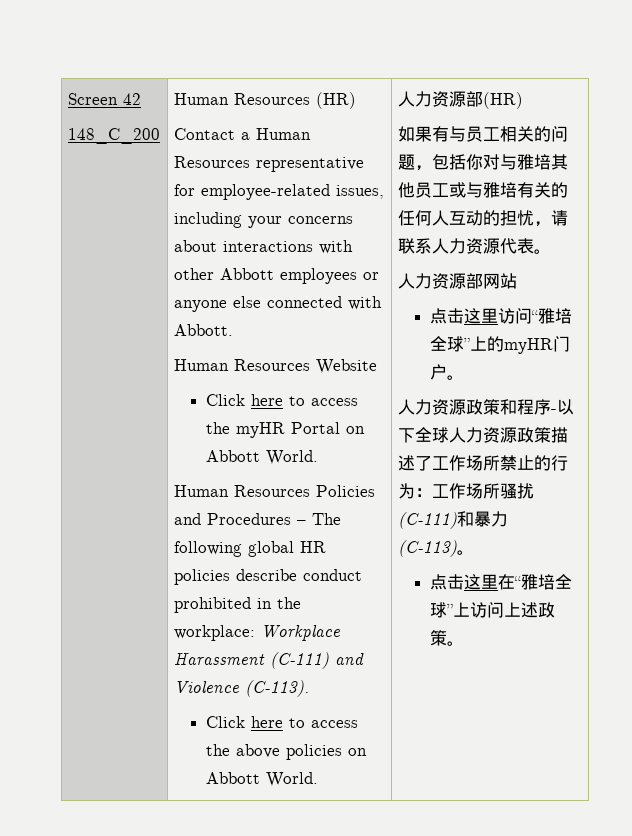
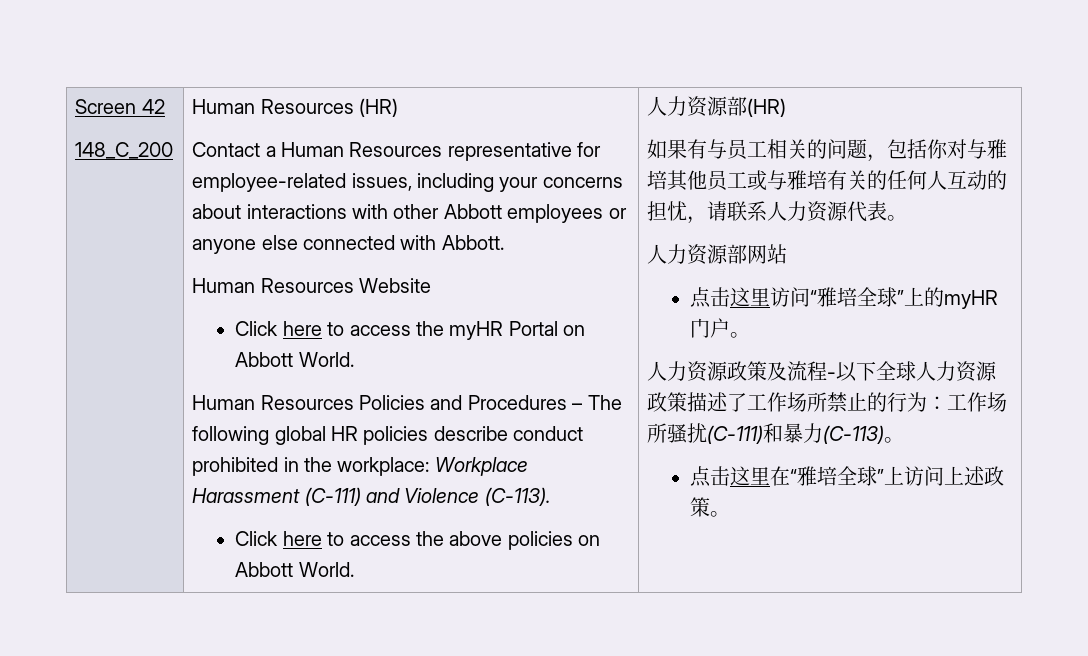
[499,399,551,415] 和程序 -> [767,361,828,381] 及流程

